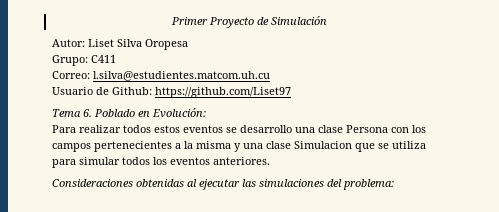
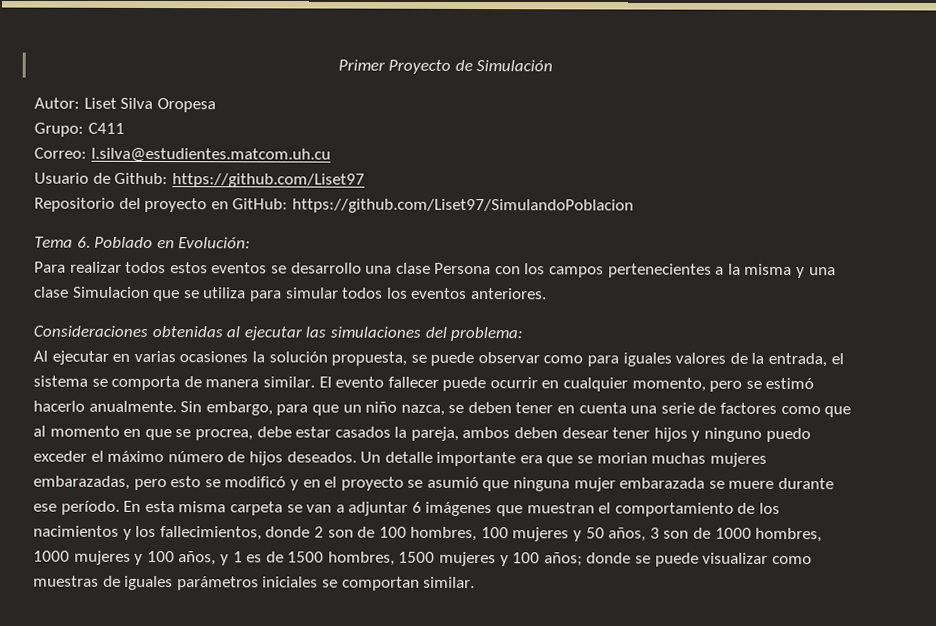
(291, 92) none -> [34,197,634,214] // Repositorio del proyecto en GitHub: https://github.com/Liset97/SimulandoPoblacion
(394, 184) none -> [33,350,844,368] [33,375,815,392] [33,400,852,418] [33,425,811,443] [33,450,767,467] [33,475,835,492] [33,500,781,517] [33,525,823,543] [33,550,812,567] [33,575,476,591] // Al ejecutar en varias ocasiones la solución propuesta, se puede observar como para iguales valores de la entrada, el sistema se comporta de manera similar. El evento fallecer puede ocurrir en cualquier momento, pero se estimó hacerlo anualmente. Sin embargo, para que un niño nazca, se deben tener en cuenta una serie de factores como que al momento en que se procrea, debe estar casados la pareja, ambos deben desear tener hijos y ninguno puedo exceder el máximo número de hijos deseados. Un detalle importante era que se morian muchas mujeres embarazadas, pero esto se modificó y en el proyecto se asumió que ninguna mujer embarazada se muere durante ese período. En esta misma carpeta se van a adjuntar 6 imágenes que muestran el comportamiento de los nacimientos y los fallecimientos, donde 2 son de 100 hombres, 100 mujeres y 50 años, 3 son de 1000 hombres, 1000 mujeres y 100 años, y 1 es de 1500 hombres, 1500 mujeres y 100 años; donde se puede visualizar como muestras de iguales parámetros iniciales se comportan similar.

